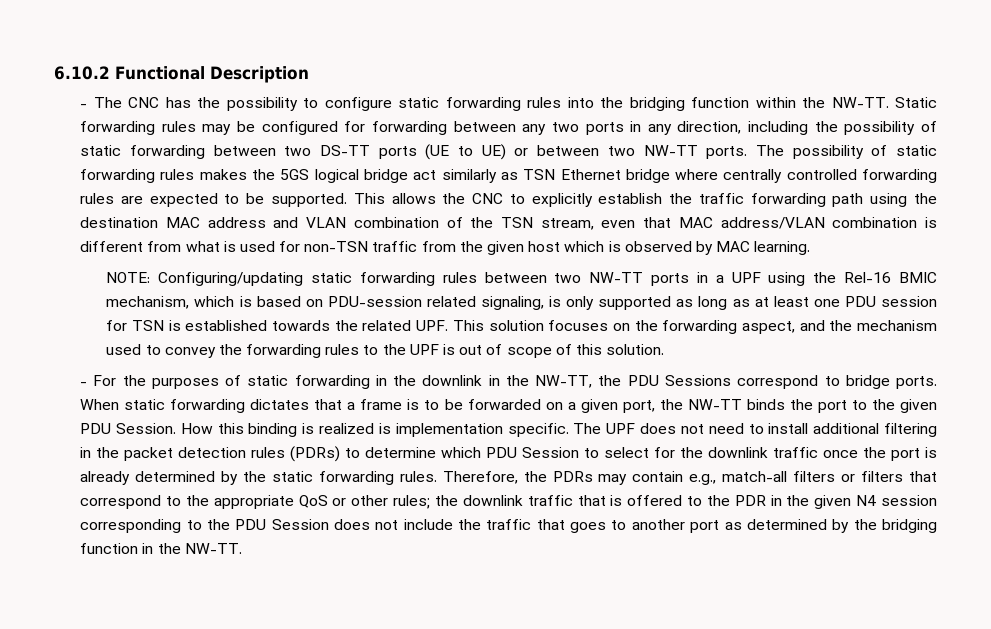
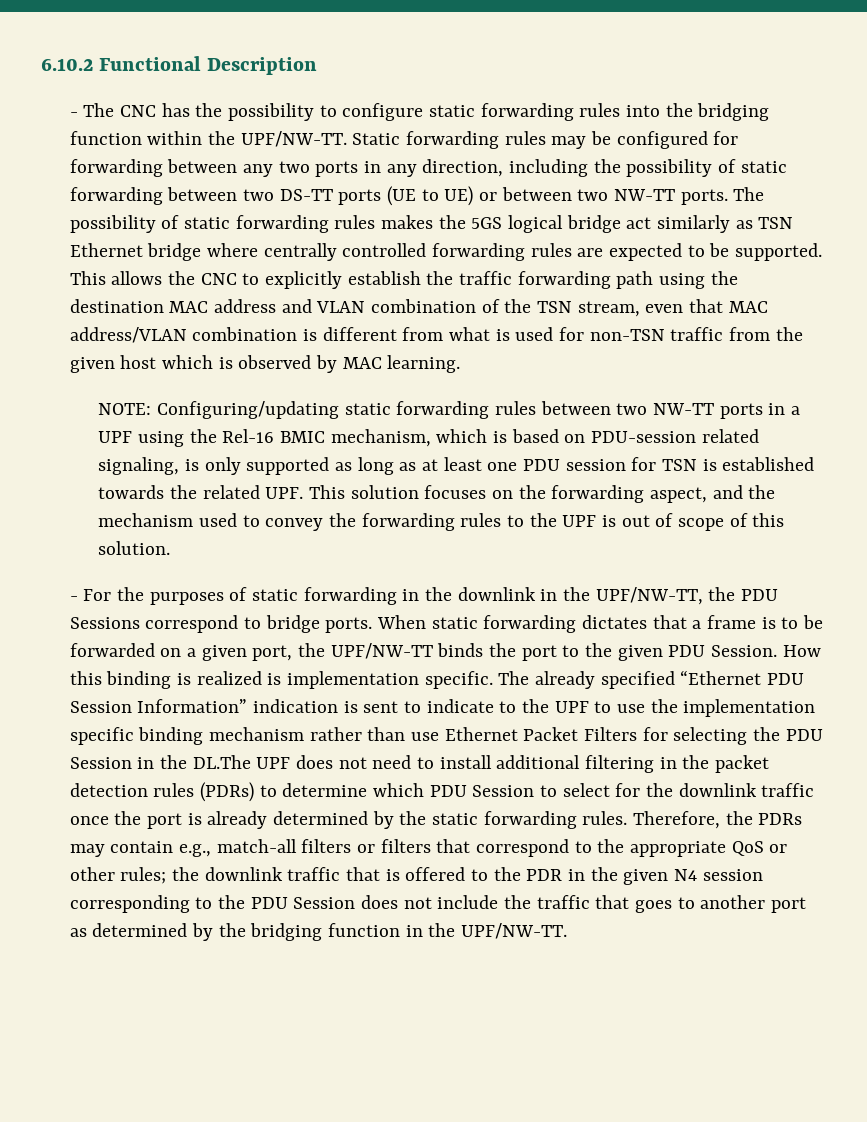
[831,97,889,108] NW-TT. -> [240,131,347,147] UPF/NW-TT.
[535,375,593,388] NW-TT, -> [595,587,703,605] UPF/NW-TT,
[687,399,742,410] NW-TT -> [330,643,433,659] UPF/NW-TT
(602, 428) none -> [535,670,805,689] [69,699,816,717] [69,727,823,745] [69,755,251,769] already specified “Ethernet PDU Session Information” indication is sent to indicate to the UPF to use the implementation specific binding mechanism rather than use Ethernet Packet Filters for selecting the PDU Session in the DL.The
[184,543,242,554] NW-TT. -> [461,923,568,939] UPF/NW-TT.

